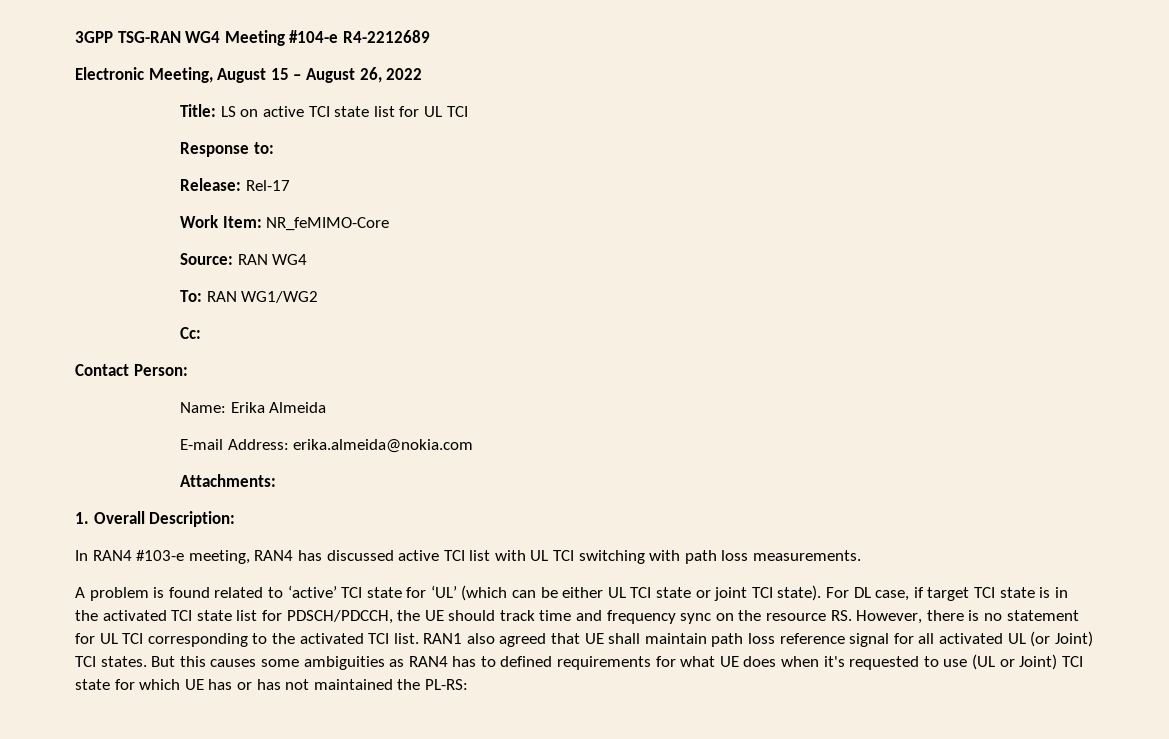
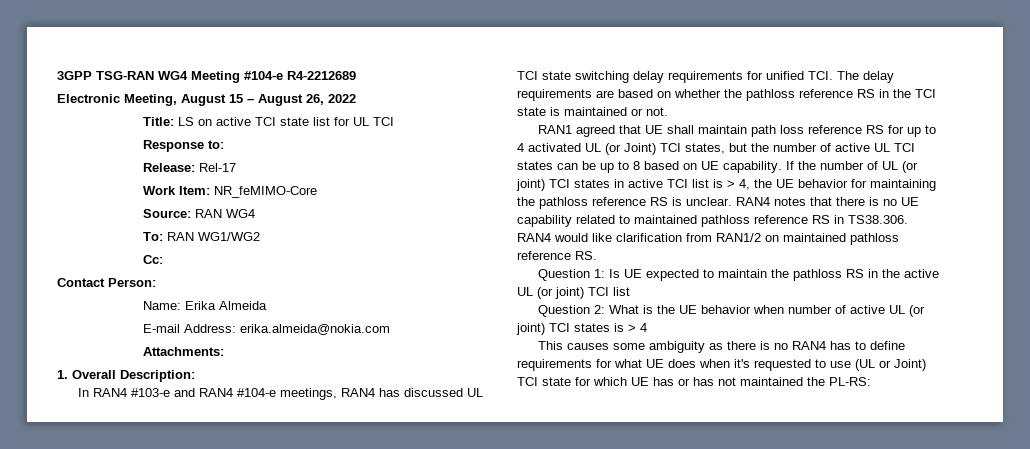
[188,550,862,564] [75,585,1068,601] [75,610,1079,624] [75,633,495,647] meeting, RAN4 has discussed active TCI list with UL TCI switching with path loss measurements. // A problem is found related to ‘active’ TCI state for ‘UL’ (which can be either UL TCI state or joint TCI state). For DL case, if target TCI state is in the activated TCI state list for PDSCH/PDCCH, the UE should track time and frequency sync on the resource RS. However, there is no statement for UL TCI corresponding to the activated TCI list. RAN1 also -> [173,388,483,400] [517,71,894,83] [517,89,936,101] [517,107,668,116] [537,125,572,134] and RAN4 #104-e meetings, RAN4 has discussed UL TCI state switching delay requirements for unified TCI. The delay requirements are based on whether the pathloss reference RS in the TCI state is maintained or not. // RAN1
[849,633,935,647] signal for all -> [865,125,936,137] [517,143,524,152] RS for up to 4
[100,656,405,670] states. But this causes some ambiguities as -> [685,143,915,154] [517,161,918,173] [516,179,936,191] [517,197,919,209] [517,215,908,227] [517,233,899,245] [517,251,597,260] [537,269,939,281] [517,287,630,299] [537,305,925,317] [516,323,647,335] [537,341,788,353] states, but the number of active UL TCI states can be up to 8 based on UE capability. If the number of UL (or joint) TCI states in active TCI list is > 4, the UE behavior for maintaining the pathloss reference RS is unclear. RAN4 notes that there is no UE capability related to maintained pathloss reference RS in TS38.306. RAN4 would like clarification from RAN1/2 on maintained pathloss reference RS. // Question 1: Is UE expected to maintain the pathloss RS in the active UL (or joint) TCI list // Question 2: What is the UE behavior when number of active UL (or joint) TCI states is > 4 // This causes some ambiguity as there is no
[500,656,553,667] defined -> [869,341,905,350] define

